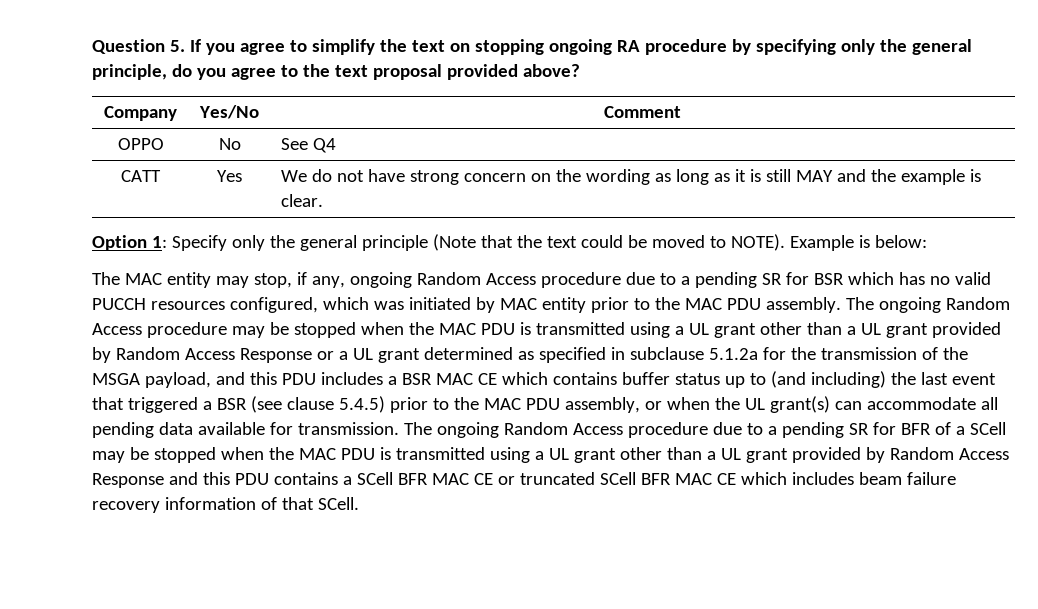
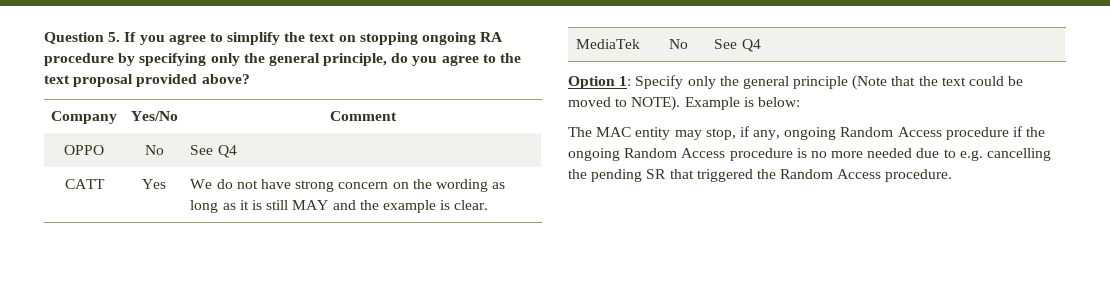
(324, 200) none -> [576,39,640,49] [668,39,688,49] [714,39,761,52] // MediaTek | No | See Q4
[625,272,991,288] [92,297,1010,313] [92,322,1001,338] [92,347,968,363] [92,371,996,388] [92,396,998,413] [92,422,1006,438] [92,447,1009,463] [92,472,956,488] [92,497,359,513] due to a pending SR for BSR which has no valid PUCCH resources configured, which was initiated by MAC entity prior to the MAC PDU assembly. The ongoing Random Access procedure may be stopped when the MAC PDU is transmitted using a UL grant other than a UL grant provided by Random Access Response or a UL grant determined as specified in subclause 5.1.2a for the transmission of the MSGA payload, and this PDU includes a BSR MAC CE which contains buffer status up to (and including) the last event that triggered a BSR (see clause 5.4.5) prior to the MAC PDU assembly, or when the UL grant(s) can accommodate all pending data available for transmission. The ongoing Random Access procedure due to a pending SR for BFR of a SCell may be stopped when the MAC PDU is transmitted using a UL grant other than a UL grant provided by Random Access Response and this PDU contains a SCell BFR MAC CE or truncated SCell BFR MAC CE which includes beam failure recovery information of that SCell. -> [1013,126,1046,137] [568,148,1052,161] [568,169,953,182] if the ongoing Random Access procedure is no more needed due to e.g. cancelling the pending SR that triggered the Random Access procedure.

